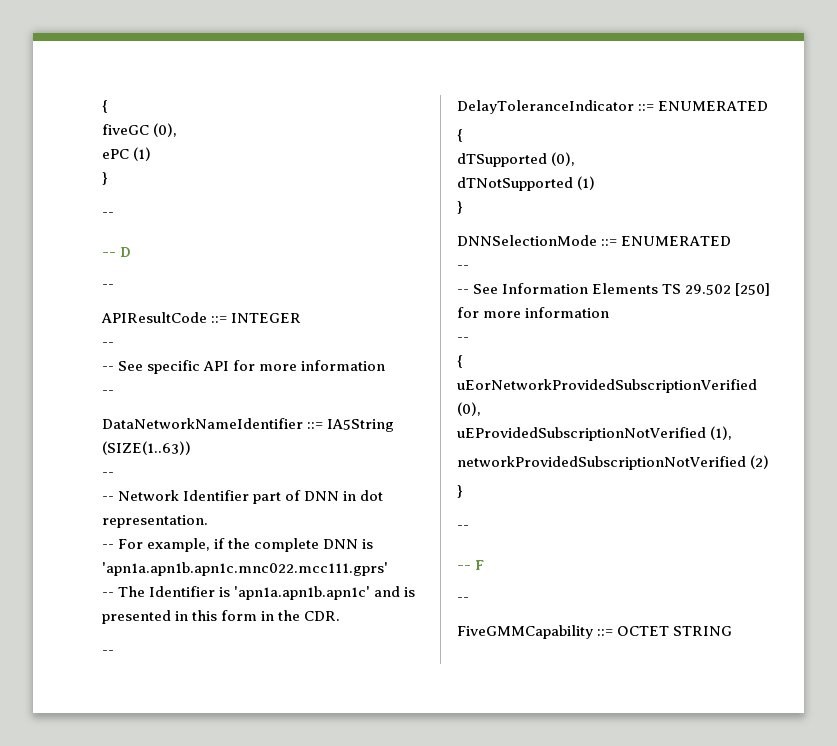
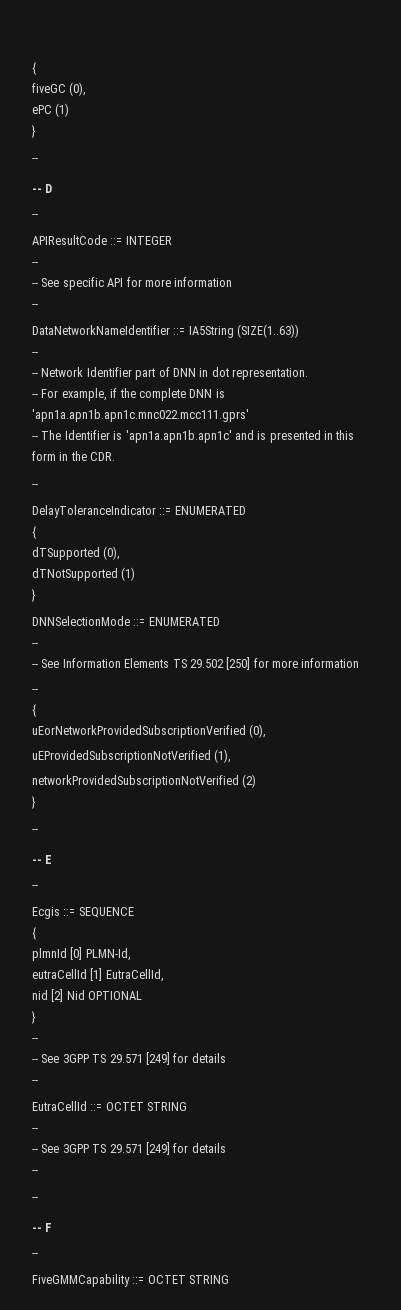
(469, 527) none -> [32,855,53,864] [32,885,38,889] [32,907,134,919] [32,927,36,940] [32,947,131,961] [32,968,164,982] [32,989,143,1002] [31,1011,36,1024] [32,1038,38,1042] [32,1052,226,1065] [32,1080,38,1084] [32,1101,188,1111] [32,1128,38,1132] [32,1142,226,1155] [32,1170,38,1174] [32,1197,38,1201] // -- E // -- // Ecgis ::= SEQUENCE // { // plmnId [0] PLMN-Id, // eutraCellId [1] EutraCellId, // nid [2] Nid OPTIONAL // } // -- // -- See 3GPP TS 29.571 [249] for details // -- // EutraCellId ::= OCTET STRING // -- // -- See 3GPP TS 29.571 [249] for details // -- // --

